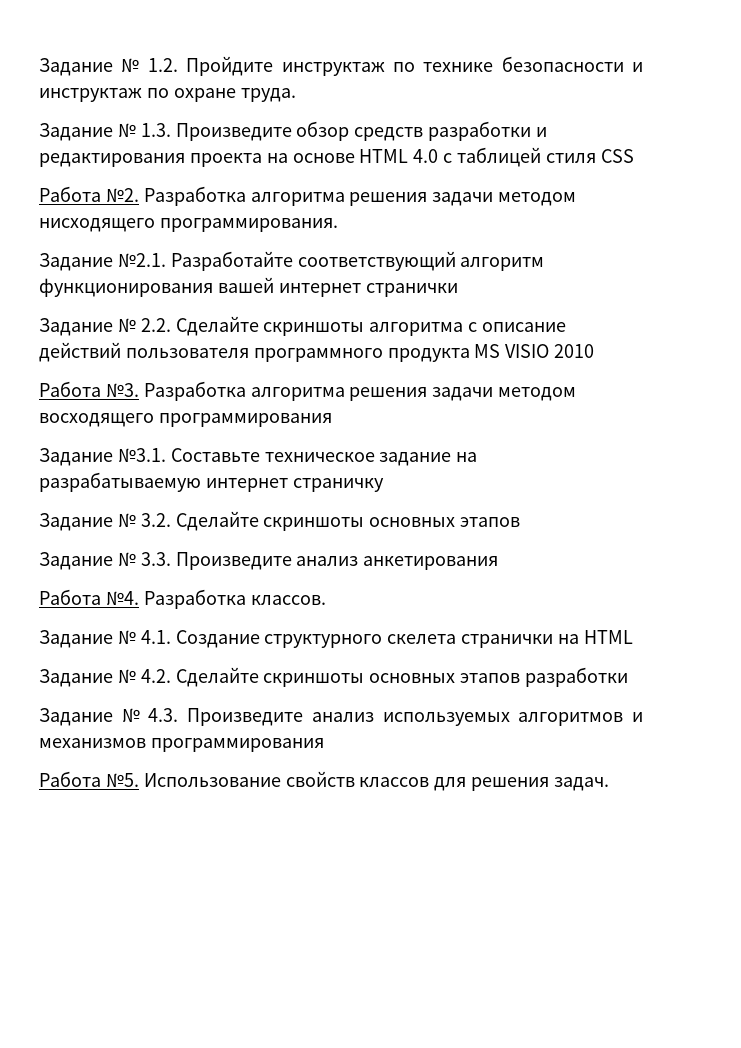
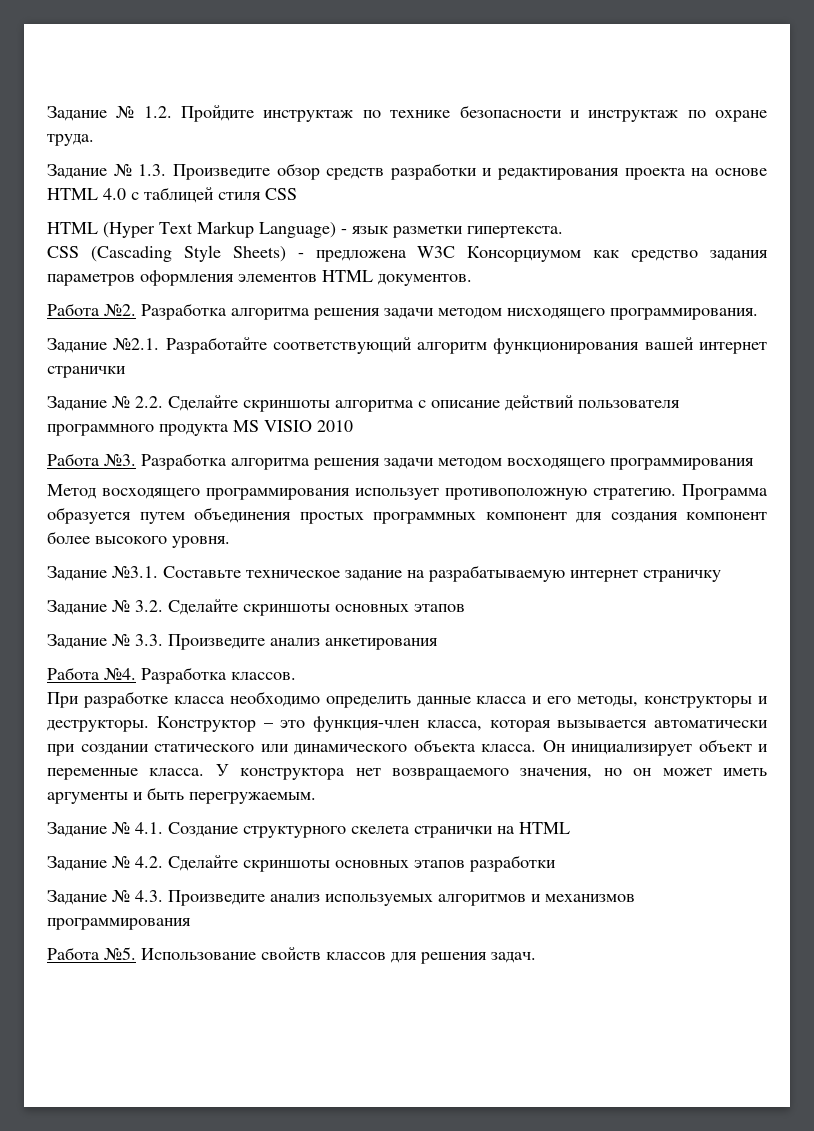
(634, 156) none -> [47,221,563,238] [47,245,768,262] [47,270,472,286] // HTML (Hyper Text Markup Language) - язык разметки гипертекста. // CSS (Cascading Style Sheets) - предложена W3C Консорциумом как средство задания параметров оформления элементов HTML документов.
(332, 420) none -> [47,484,768,500] [47,507,767,524] [47,531,230,548] // Метод восходящего программирования использует противоположную стратегию. Программа образуется путем объединения простых программных компонент для создания компонент более высокого уровня.
(326, 600) none -> [47,691,769,708] [47,716,768,732] [47,739,768,756] [47,764,767,780] [47,787,316,804] // При разработке класса необходимо определить данные класса и его методы, конструкторы и деструкторы. Конструктор – это функция-член класса, которая вызывается автоматически при создании статического или динамического объекта класса. Он инициализирует объект и переменные класса. У конструктора нет возвращаемого значения, но он может иметь аргументы и быть перегружаемым.

